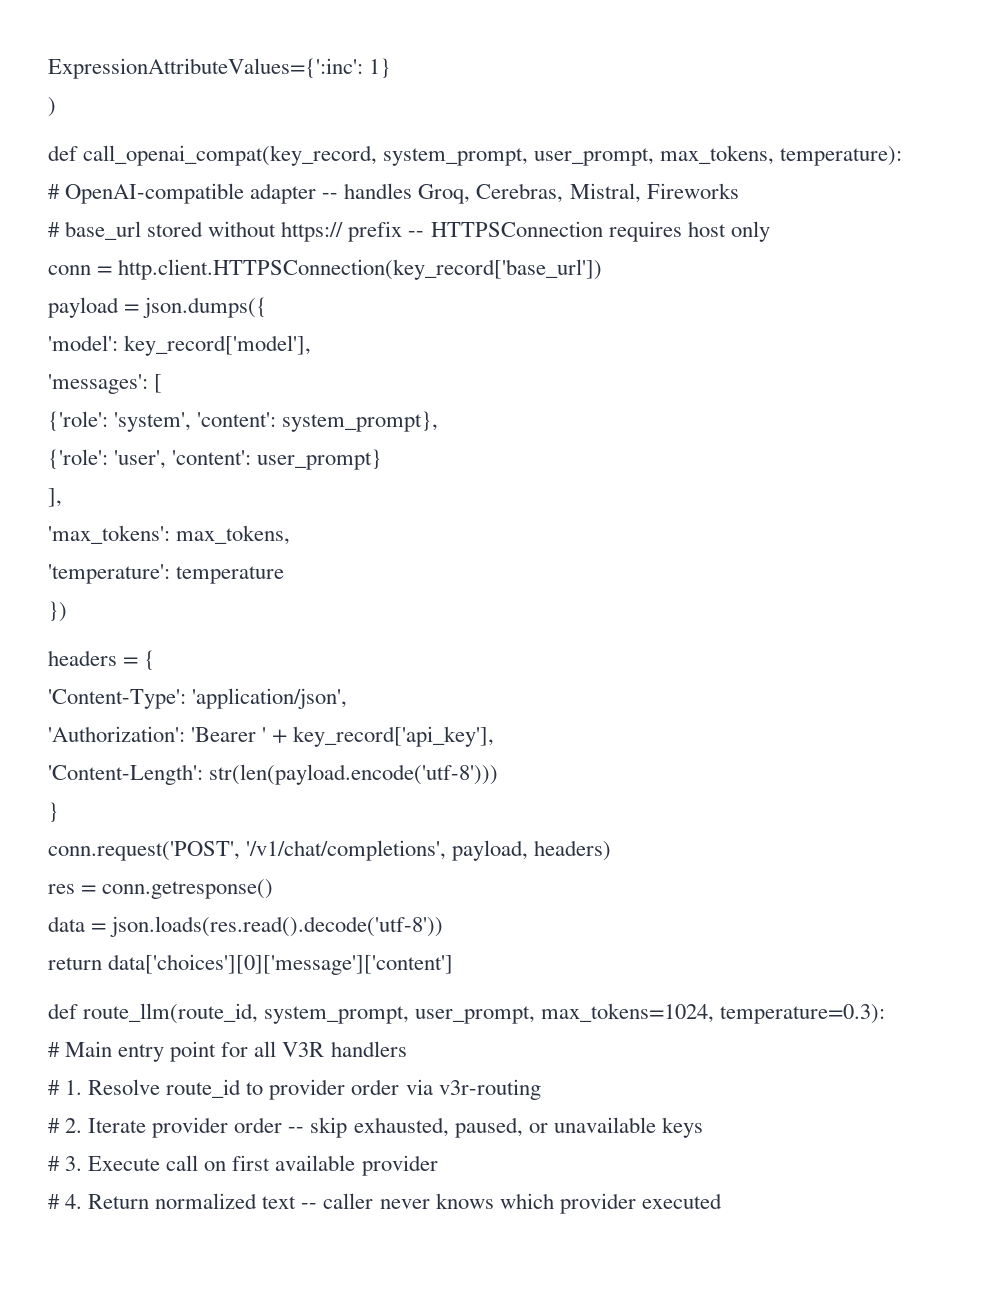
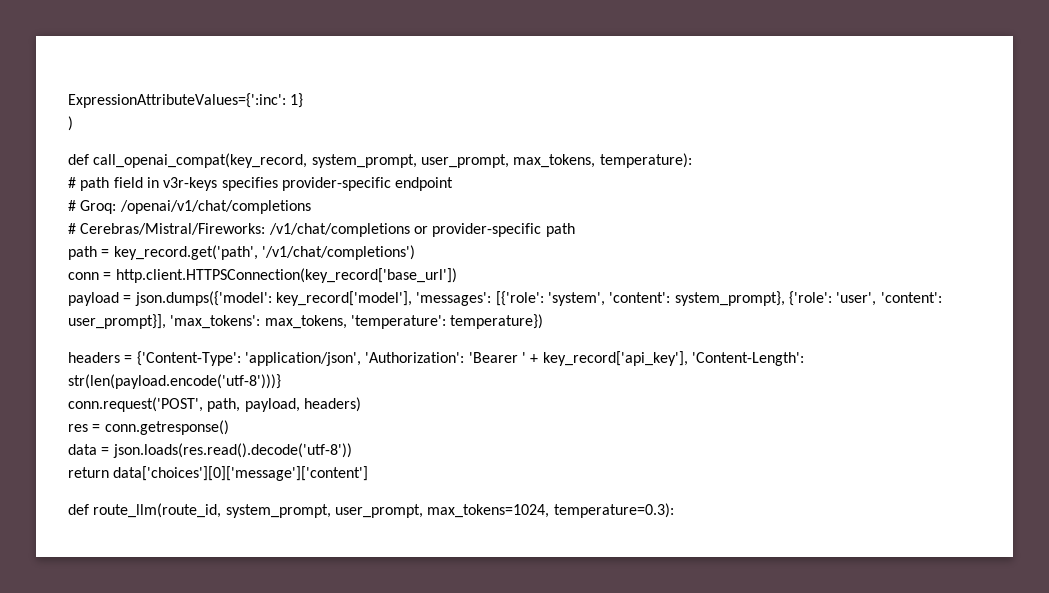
[65,183,739,204] [48,221,770,242] OpenAI-compatible adapter -- handles Groq, Cerebras, Mistral, Fireworks // # base_url stored without https:// prefix -- HTTPSConnection requires host only -> [80,177,454,191] [68,200,311,214] [68,223,575,237] [68,245,415,260] path field in v3r-keys specifies provider-specific endpoint // # Groq: /openai/v1/chat/completions // # Cerebras/Mistral/Fireworks: /v1/chat/completions or provider-specific path // path = key_record.get('path', '/v1/chat/completions')
[143,297,268,318] [48,335,118,351] json.dumps({ // 'model': -> [134,291,272,306] json.dumps({'model':
[48,374,163,394] [48,411,108,431] // 'messages': [ // {'role': -> [416,291,544,306] 'messages': [{'role':
(439, 421) // -> (785, 298) none
[257,449,383,470] [48,488,62,507] user_prompt} // ], // -> [68,314,166,329] user_prompt}],
[48,564,285,584] [48,601,67,622] // 'temperature': temperature // }) -> [350,314,544,329] 'temperature': temperature})
[144,650,156,670] [48,689,186,709] { // 'Content-Type': -> [136,351,241,366] {'Content-Type':
(348, 698) // -> (361, 359) none
[48,764,499,785] [48,802,59,822] // 'Content-Length': str(len(payload.encode('utf-8'))) // } -> [691,352,804,366] [68,374,281,389] 'Content-Length': str(len(payload.encode('utf-8')))}
[246,840,447,861] '/v1/chat/completions', -> [207,398,241,412] path,
[48,1041,407,1062] [48,1079,541,1100] [48,1117,703,1138] [48,1155,438,1176] [48,1193,722,1214] // # Main entry point for all V3R handlers // # 1. Resolve route_id to provider order via v3r-routing // # 2. Iterate provider order -- skip exhausted, paused, or unavailable keys // # 3. Execute call on first available provider // # 4. Return normalized text -- caller never knows which provider executed -> (674, 510) none

